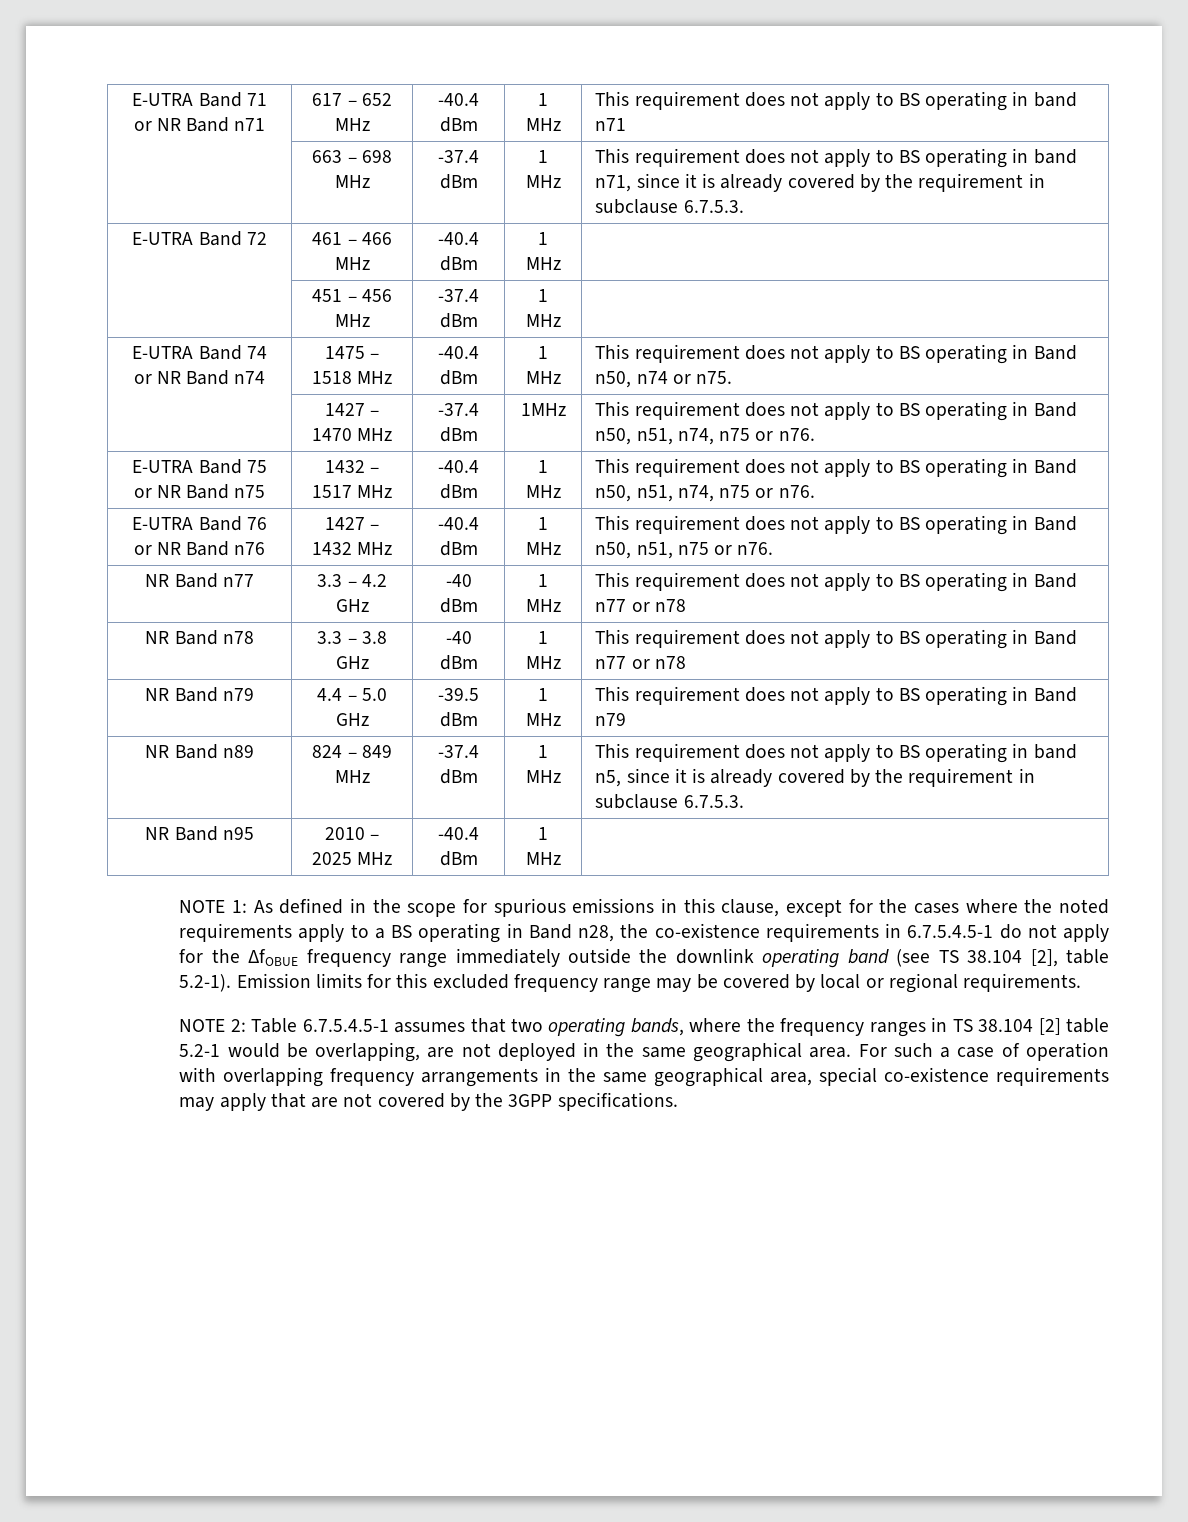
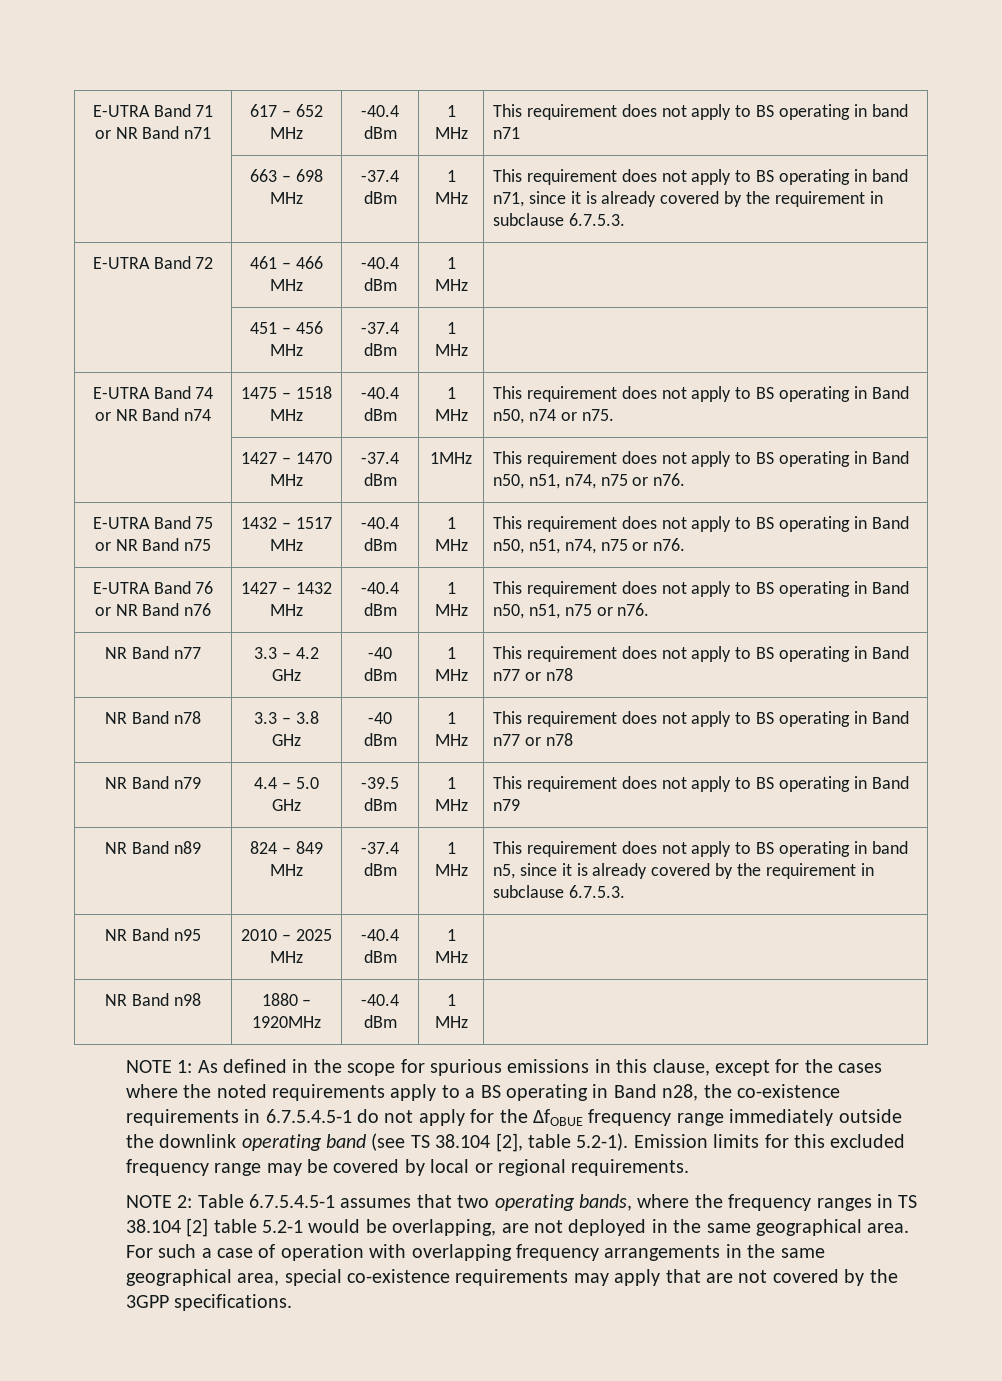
(561, 858) none -> [105,993,201,1006] [261,993,312,1006] [252,1016,321,1028] [361,994,399,1006] [363,1015,397,1028] [446,994,456,1006] [434,1016,468,1028] // NR Band n98 | 1880 – 1920MHz | -40.4 dBm | 1 MHz |

